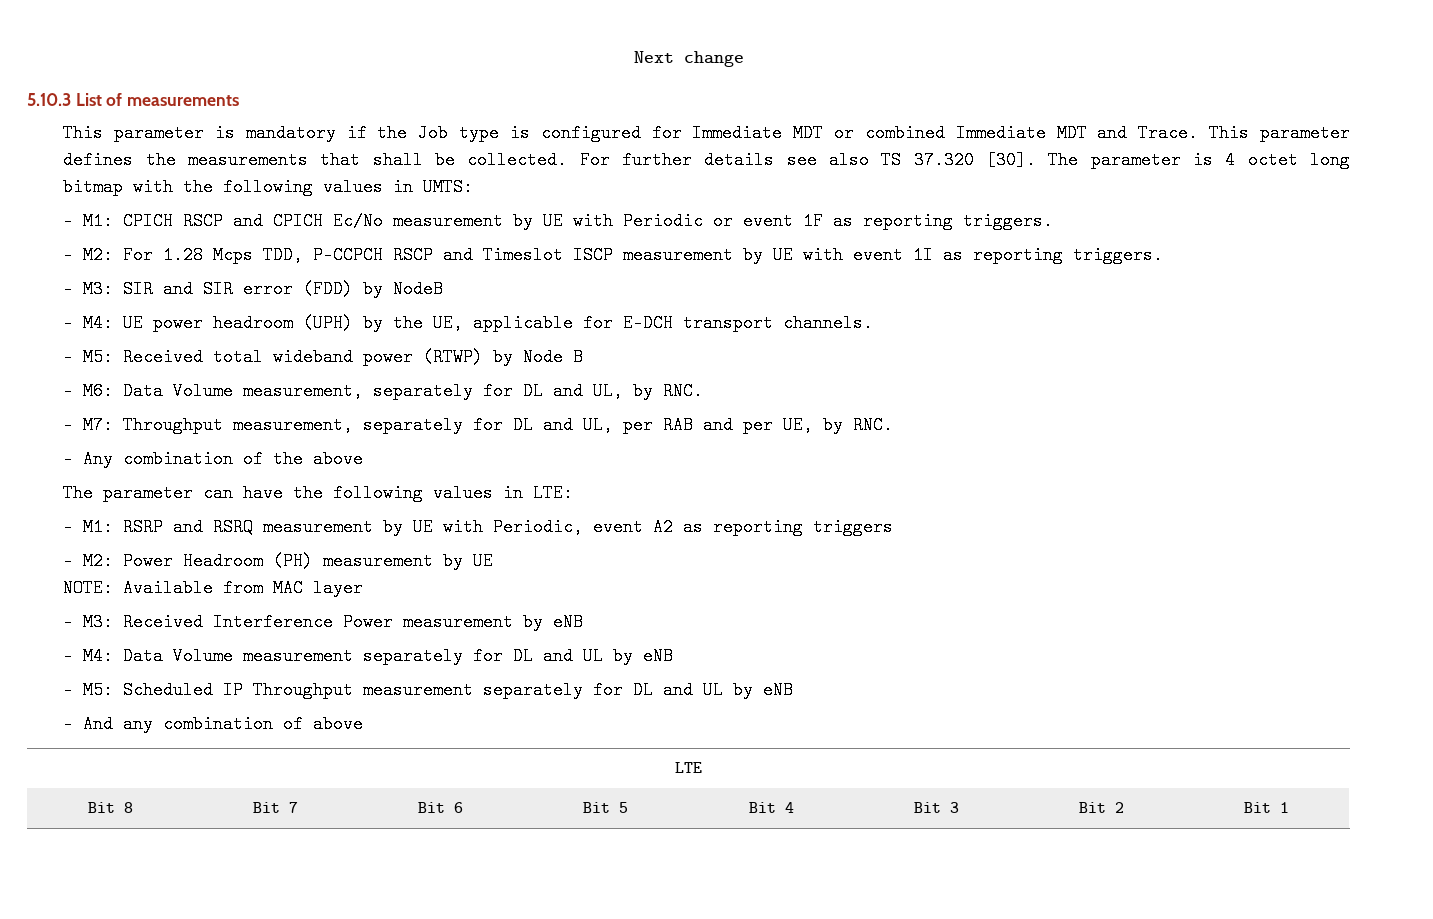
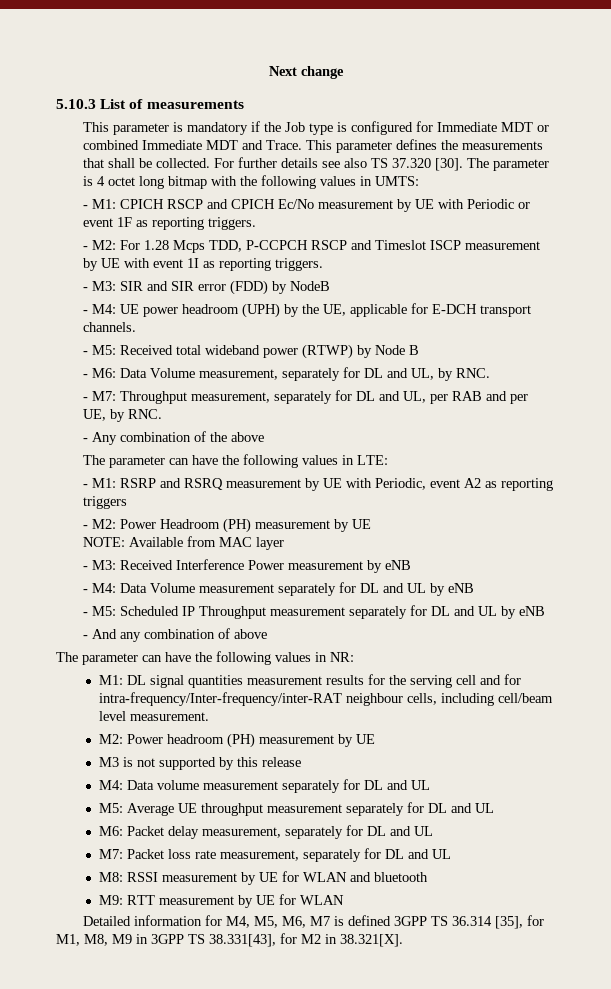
[675,762,702,773] [87,802,133,813] [252,802,298,813] [417,802,463,813] [583,802,628,813] [748,802,794,813] [913,802,959,813] [1078,802,1124,813] [1244,802,1289,813] // LTE // Bit 8 | Bit 7 | Bit 6 | Bit 5 | Bit 4 | Bit 3 | Bit 2 | Bit 1 -> [56,651,354,665] [99,674,522,688] [99,692,554,706] [99,711,210,721] [99,733,376,748] [99,757,302,770] [99,779,431,793] [99,802,495,816] [99,825,434,839] [99,848,452,862] [99,871,429,885] [99,894,345,908] [83,915,545,929] [56,933,403,947] // The parameter can have the following values in NR: // M1: DL signal quantities measurement results for the serving cell and for intra-frequency/Inter-frequency/inter-RAT neighbour cells, including cell/beam level measurement. // M2: Power headroom (PH) measurement by UE // M3 is not supported by this release // M4: Data volume measurement separately for DL and UL // M5: Average UE throughput measurement separately for DL and UL // M6: Packet delay measurement, separately for DL and UL // M7: Packet loss rate measurement, separately for DL and UL // M8: RSSI measurement by UE for WLAN and bluetooth // M9: RTT measurement by UE for WLAN // Detailed information for M4, M5, M6, M7 is defined 3GPP TS 36.314 [35], for M1, M8, M9 in 3GPP TS 38.331[43], for M2 in 38.321[X].

